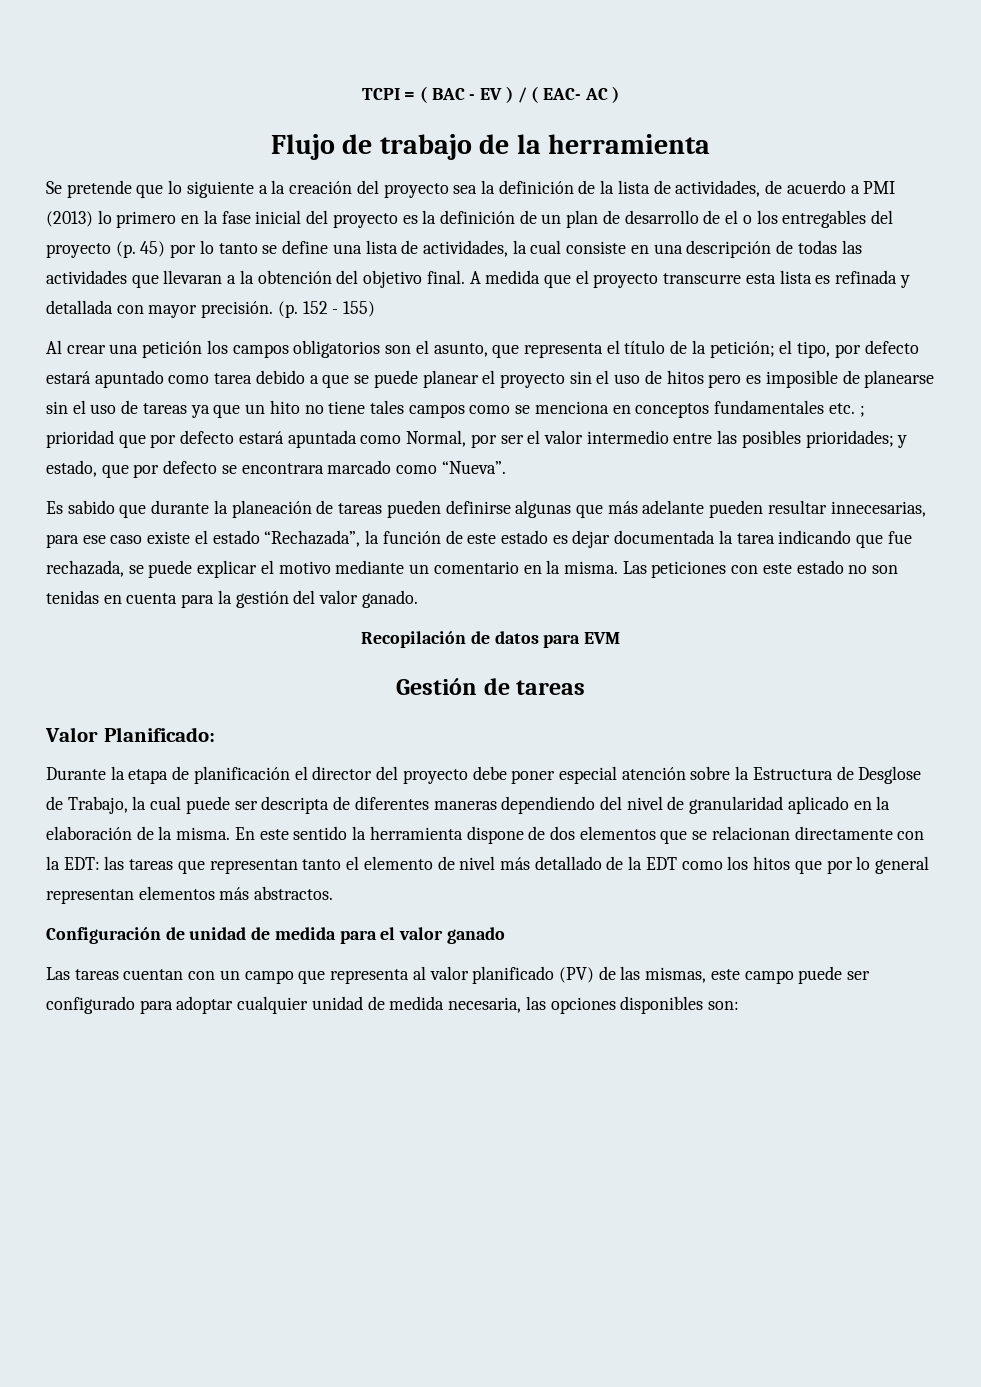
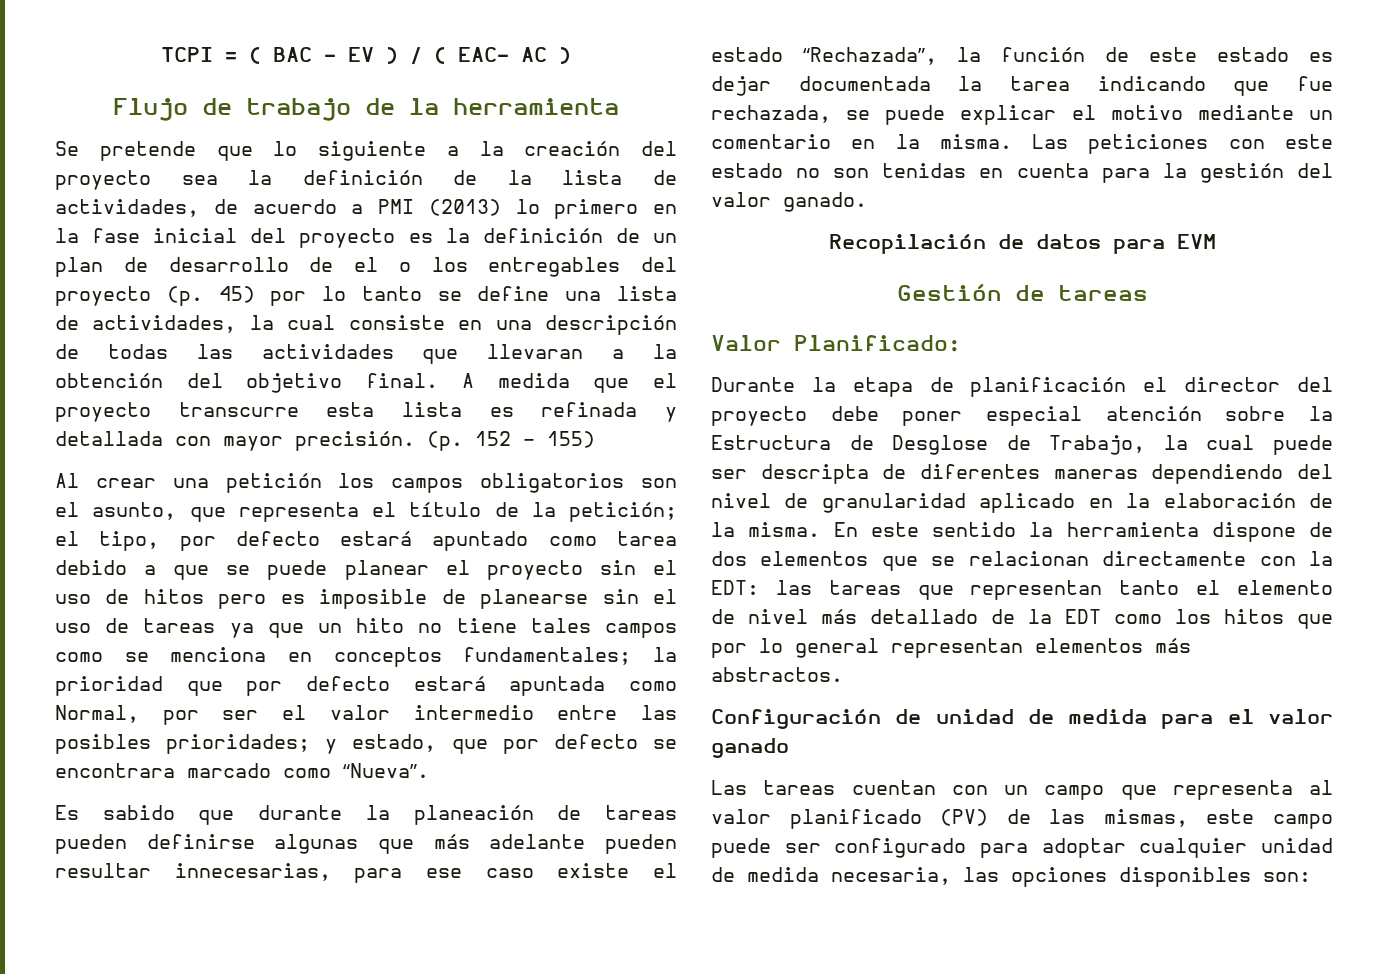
[714,400,865,417] fundamentales etc. ; -> [463,647,677,665] fundamentales; la

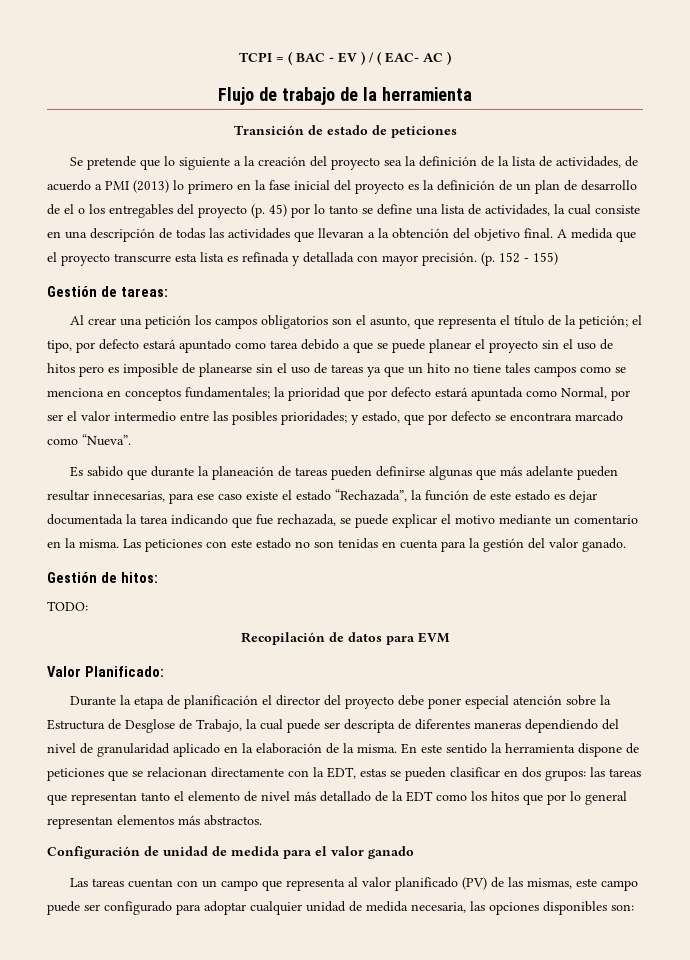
(619, 106) none -> [233,125,457,138] // Transición de estado de peticiones
(595, 439) none -> [47,286,168,297] // Gestión de tareas:
(867, 202) none -> [47,572,158,583] [47,601,88,611] // Gestión de hitos: // TODO:
[896,284,1148,301] // Gestión de tareas -> (450, 637) none
[711,551,869,566] dos elementos -> [47,768,104,781] peticiones
[711,580,759,595] EDT: -> [327,767,586,781] EDT, estas se pueden clasificar en dos grupos:

